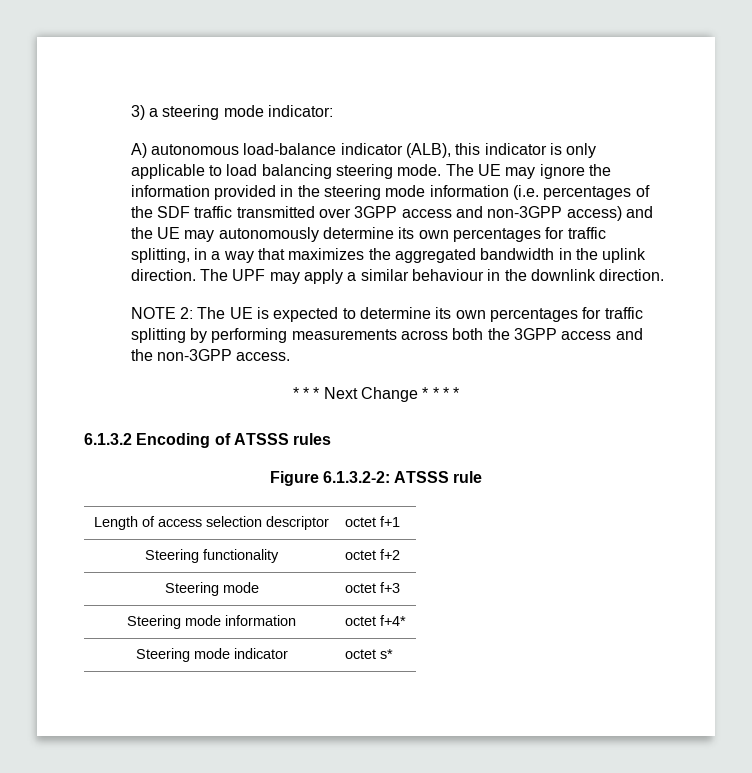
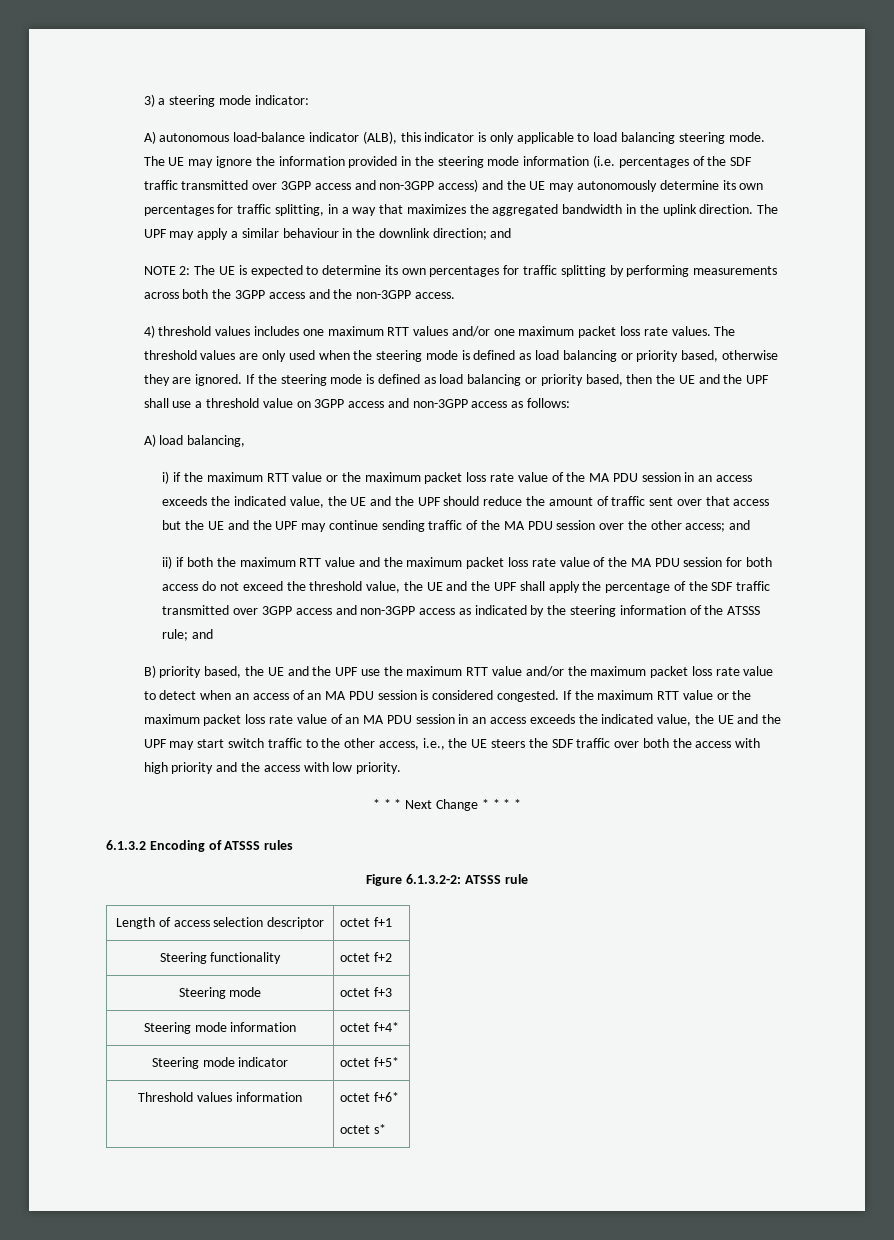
[599,269,665,281] direction. -> [432,228,512,240] direction; and
(291, 356) none -> [143,325,736,338] [143,350,778,362] [143,374,770,386] [143,398,570,408] [143,434,246,447] [162,471,753,484] [162,496,770,508] [162,520,751,532] [162,556,773,569] [162,581,771,593] [162,605,761,617] [162,629,214,641] [143,665,774,678] [143,690,752,702] [143,714,782,726] [143,738,761,750] [143,762,402,774] // 4) threshold values includes one maximum RTT values and/or one maximum packet loss rate values. The threshold values are only used when the steering mode is defined as load balancing or priority based, otherwise they are ignored. If the steering mode is defined as load balancing or priority based, then the UE and the UPF shall use a threshold value on 3GPP access and non-3GPP access as follows: // A) load balancing, // i) if the maximum RTT value or the maximum packet loss rate value of the MA PDU session in an access exceeds the indicated value, the UE and the UPF should reduce the amount of traffic sent over that access but the UE and the UPF may continue sending traffic of the MA PDU session over the other access; and // ii) if both the maximum RTT value and the maximum packet loss rate value of the MA PDU session for both access do not exceed the threshold value, the UE and the UPF shall apply the percentage of the SDF traffic transmitted over 3GPP access and non-3GPP access as indicated by the steering information of the ATSSS rule; and // B) priority based, the UE and the UPF use the maximum RTT value and/or the maximum packet loss rate value to detect when an access of an MA PDU session is considered congested. If the maximum RTT value or the maximum packet loss rate value of an MA PDU session in an access exceeds the indicated value, the UE and the UPF may start switch traffic to the other access, i.e., the UE steers the SDF traffic over both the access with high priority and the access with low priority.
(376, 654) none -> [373,1057,399,1067] [138,1092,302,1102] [340,1092,399,1102] [340,1125,371,1134] f+5* // Threshold values information | octet f+6* // octet

